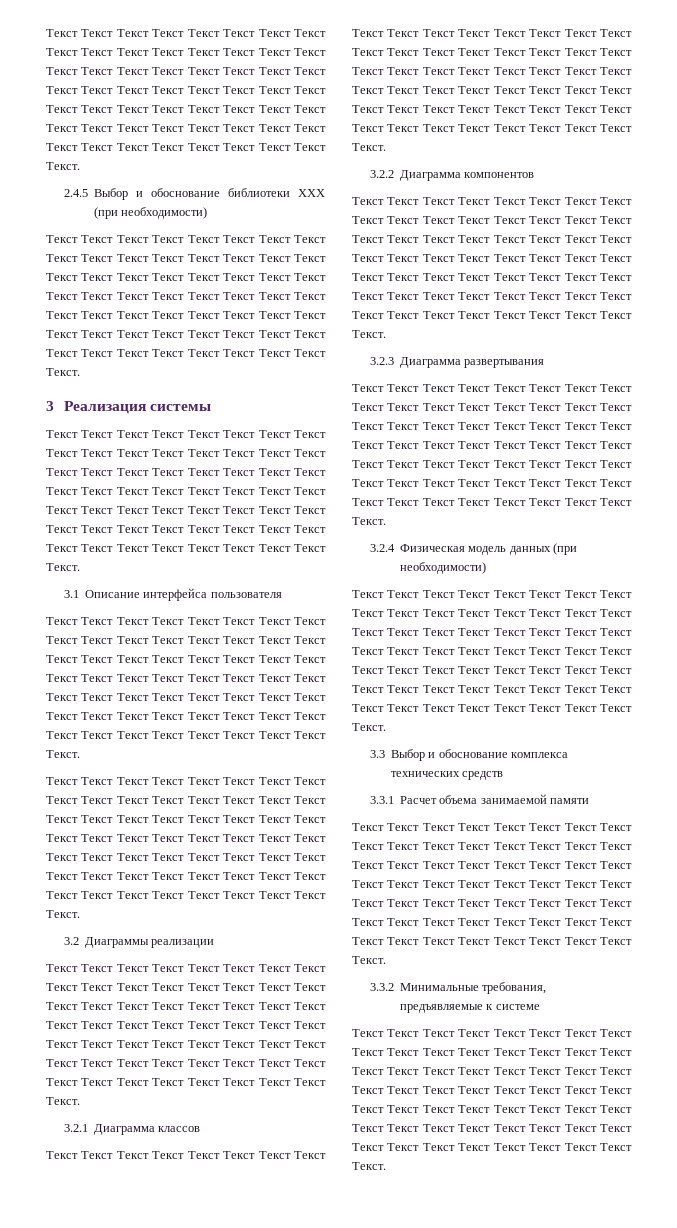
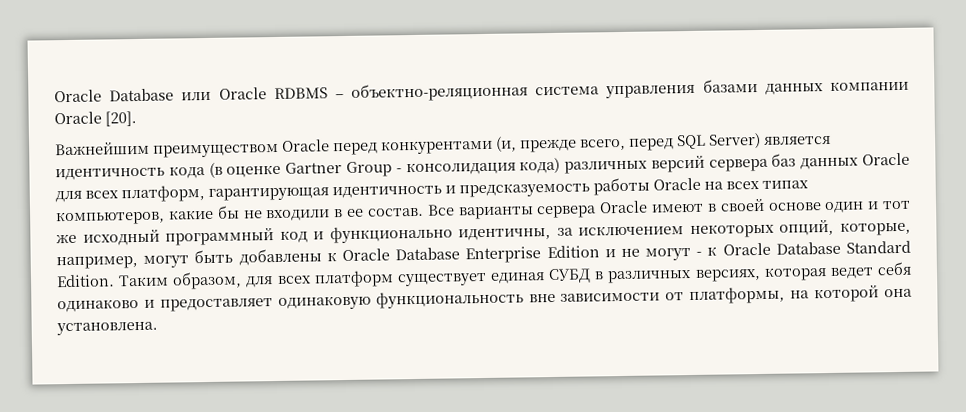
[46,29,326,37] [46,48,326,56] [46,67,326,75] [46,86,326,94] [46,105,326,113] [46,124,326,132] [46,143,326,151] [46,162,80,170] [63,188,325,200] [94,207,208,219] [46,235,326,243] [46,254,326,262] [46,273,326,281] [46,292,326,300] [46,311,326,319] [46,330,326,338] [46,349,326,357] [46,368,80,376] [46,401,212,414] [46,430,326,438] [46,449,326,457] [46,468,326,476] [46,487,326,495] [46,506,326,514] [46,525,326,533] [46,544,326,552] [46,563,80,571] [63,588,282,601] [46,617,326,625] [46,636,326,644] [46,655,326,663] [46,674,326,682] [46,693,326,701] [46,712,326,720] [46,731,326,739] [46,750,80,758] [46,777,326,785] [46,796,326,804] [46,815,326,823] [46,834,326,842] [46,853,326,861] [46,872,326,880] [46,891,326,899] [46,910,80,918] [63,937,215,948] [46,964,326,972] [46,983,326,991] [46,1002,326,1010] [46,1021,326,1029] [46,1040,326,1048] [46,1059,326,1067] [46,1078,326,1086] [46,1097,80,1105] [63,1124,201,1135] [46,1151,326,1159] [352,29,632,37] [352,48,632,56] [352,67,632,75] [352,86,632,94] [352,105,632,113] [352,124,632,132] [352,143,386,151] [369,170,535,181] [352,197,632,205] [352,216,632,224] [352,235,632,243] [352,254,632,262] [352,273,632,281] [352,292,632,300] [352,311,632,319] [352,330,386,338] [369,357,545,368] [352,384,632,392] [352,403,632,411] [352,422,632,430] [352,441,632,449] [352,460,632,468] [352,479,632,487] [352,498,632,506] [352,517,386,525] [369,543,578,555] [400,562,487,574] [352,590,632,598] [352,609,632,617] [352,628,632,636] [352,647,632,655] [352,666,632,674] [352,685,632,693] [352,704,632,712] [352,723,386,731] [369,749,569,761] [391,771,504,780] [369,794,590,804] [352,823,632,831] [352,842,632,850] [352,861,632,869] [352,880,632,888] [352,899,632,907] [352,918,632,926] [352,937,632,945] [352,956,386,964] [369,982,547,994] [400,1004,540,1013] [352,1029,632,1037] [352,1048,632,1056] [352,1067,632,1075] [352,1086,632,1094] [352,1105,632,1113] [352,1124,632,1132] [352,1143,632,1151] [352,1162,386,1170] Текст Текст Текст Текст Текст Текст Текст Текст Текст Текст Текст Текст Текст Текст Текст Текст Текст Текст Текст Текст Текст Текст Текст Текст Текст Текст Текст Текст Текст Текст Текст Текст Текст Текст Текст Текст Текст Текст Текст Текст Текст Текст Текст Текст Текст Текст Текст Текст Текст Текст Текст Текст Текст Текст Текст Текст Текст. // 2.4.5 Выбор и обоснование библиотеки ХХХ (при необходимости) // Текст Текст Текст Текст Текст Текст Текст Текст Текст Текст Текст Текст Текст Текст Текст Текст Текст Текст Текст Текст Текст Текст Текст Текст Текст Текст Текст Текст Текст Текст Текст Текст Текст Текст Текст Текст Текст Текст Текст Текст Текст Текст Текст Текст Текст Текст Текст Текст Текст Текст Текст Текст Текст Текст Текст Текст Текст. // 3 Реализация системы // Текст Текст Текст Текст Текст Текст Текст Текст Текст Текст Текст Текст Текст Текст Текст Текст Текст Текст Текст Текст Текст Текст Текст Текст Текст Текст Текст Текст Текст Текст Текст Текст Текст Текст Текст Текст Текст Текст Текст Текст Текст Текст Текст Текст Текст Текст Текст Текст Текст Текст Текст Текст Текст Текст Текст Текст Текст. // 3.1 Описание интерфейса пользователя // Текст Текст Текст Текст Текст Текст Текст Текст Текст Текст Текст Текст Текст Текст Текст Текст Текст Текст Текст Текст Текст Текст Текст Текст Текст Текст Текст Текст Текст Текст Текст Текст Текст Текст Текст Текст Текст Текст Текст Текст Текст Текст Текст Текст Текст Текст Текст Текст Текст Текст Текст Текст Текст Текст Текст Текст Текст. // Текст Текст Текст Текст Текст Текст Текст Текст Текст Текст Текст Текст Текст Текст Текст Текст Текст Текст Текст Текст Текст Текст Текст Текст Текст Текст Текст Текст Текст Текст Текст Текст Текст Текст Текст Текст Текст Текст Текст Текст Текст Текст Текст Текст Текст Текст Текст Текст Текст Текст Текст Текст Текст Текст Текст Текст Текст. // 3.2 Диаграммы реализации // Текст Текст Текст Текст Текст Текст Текст Текст Текст Текст Текст Текст Текст Текст Текст Текст Текст Текст Текст Текст Текст Текст Текст Текст Текст Текст Текст Текст Текст Текст Текст Текст Текст Текст Текст Текст Текст Текст Текст Текст Текст Текст Текст Текст Текст Текст Текст Текст Текст Текст Текст Текст Текст Текст Текст Текст Текст. // 3.2.1 Диаграмма классов // Текст Текст Текст Текст Текст Текст Текст Текст Текст Текст Текст Текст Текст Текст Текст Текст Текст Текст Текст Текст Текст Текст Текст Текст Текст Текст Текст Текст Текст Текст Текст Текст Текст Текст Текст Текст Текст Текст Текст Текст Текст Текст Текст Текст Текст Текст Текст Текст Текст Текст Текст Текст Текст Текст Текст Текст Текст. // 3.2.2 Диаграмма компонентов // Текст Текст Текст Текст Текст Текст Текст Текст Текст Текст Текст Текст Текст Текст Текст Текст Текст Текст Текст Текст Текст Текст Текст Текст Текст Текст Текст Текст Текст Текст Текст Текст Текст Текст Текст Текст Текст Текст Текст Текст Текст Текст Текст Текст Текст Текст Текст Текст Текст Текст Текст Текст Текст Текст Текст Текст Текст. // 3.2.3 Диаграмма развертывания // Текст Текст Текст Текст Текст Текст Текст Текст Текст Текст Текст Текст Текст Текст Текст Текст Текст Текст Текст Текст Текст Текст Текст Текст Текст Текст Текст Текст Текст Текст Текст Текст Текст Текст Текст Текст Текст Текст Текст Текст Текст Текст Текст Текст Текст Текст Текст Текст Текст Текст Текст Текст Текст Текст Текст Текст Текст. // 3.2.4 Физическая модель данных (при необходимости) // Текст Текст Текст Текст Текст Текст Текст Текст Текст Текст Текст Текст Текст Текст Текст Текст Текст Текст Текст Текст Текст Текст Текст Текст Текст Текст Текст Текст Текст Текст Текст Текст Текст Текст Текст Текст Текст Текст Текст Текст Текст Текст Текст Текст Текст Текст Текст Текст Текст Текст Текст Текст Текст Текст Текст Текст Текст. // 3.3 Выбор и обоснование комплекса технических средств // 3.3.1 Расчет объема занимаемой памяти // Текст Текст Текст Текст Текст Текст Текст Текст Текст Текст Текст Текст Текст Текст Текст Текст Текст Текст Текст Текст Текст Текст Текст Текст Текст Текст Текст Текст Текст Текст Текст Текст Текст Текст Текст Текст Текст Текст Текст Текст Текст Текст Текст Текст Текст Текст Текст Текст Текст Текст Текст Текст Текст Текст Текст Текст Текст. // 3.3.2 Минимальные требования, предъявляемые к системе // Текст Текст Текст Текст Текст Текст Текст Текст Текст Текст Текст Текст Текст Текст Текст Текст Текст Текст Текст Текст Текст Текст Текст Текст Текст Текст Текст Текст Текст Текст Текст Текст Текст Текст Текст Текст Текст Текст Текст Текст Текст Текст Текст Текст Текст Текст Текст Текст Текст Текст Текст Текст Текст Текст Текст Текст Текст. -> [54,79,909,103] [54,111,137,127] [55,132,831,158] [55,152,911,181] [55,177,809,203] [56,198,912,226] [56,219,911,246] [56,240,911,270] [56,261,912,290] [57,285,912,313] [56,321,158,336] Oracle Database или Oracle RDBMS – объектно-реляционная система управления базами данных компании Oracle [20]. // Важнейшим преимуществом Oracle перед конкурентами (и, прежде всего, перед SQL Server) является идентичность кода (в оценке Gartner Group - консолидация кода) различных версий сервера баз данных Oracle для всех платформ, гарантирующая идентичность и предсказуемость работы Oracle на всех типах компьютеров, какие бы не входили в ее состав. Все варианты сервера Oracle имеют в своей основе один и тот же исходный программный код и функционально идентичны, за исключением некоторых опций, которые, например, могут быть добавлены к Oracle Database Enterprise Edition и не могут - к Oracle Database Standard Edition. Таким образом, для всех платформ существует единая СУБД в различных версиях, которая ведет себя одинаково и предоставляет одинаковую функциональность вне зависимости от платформы, на которой она установлена.

